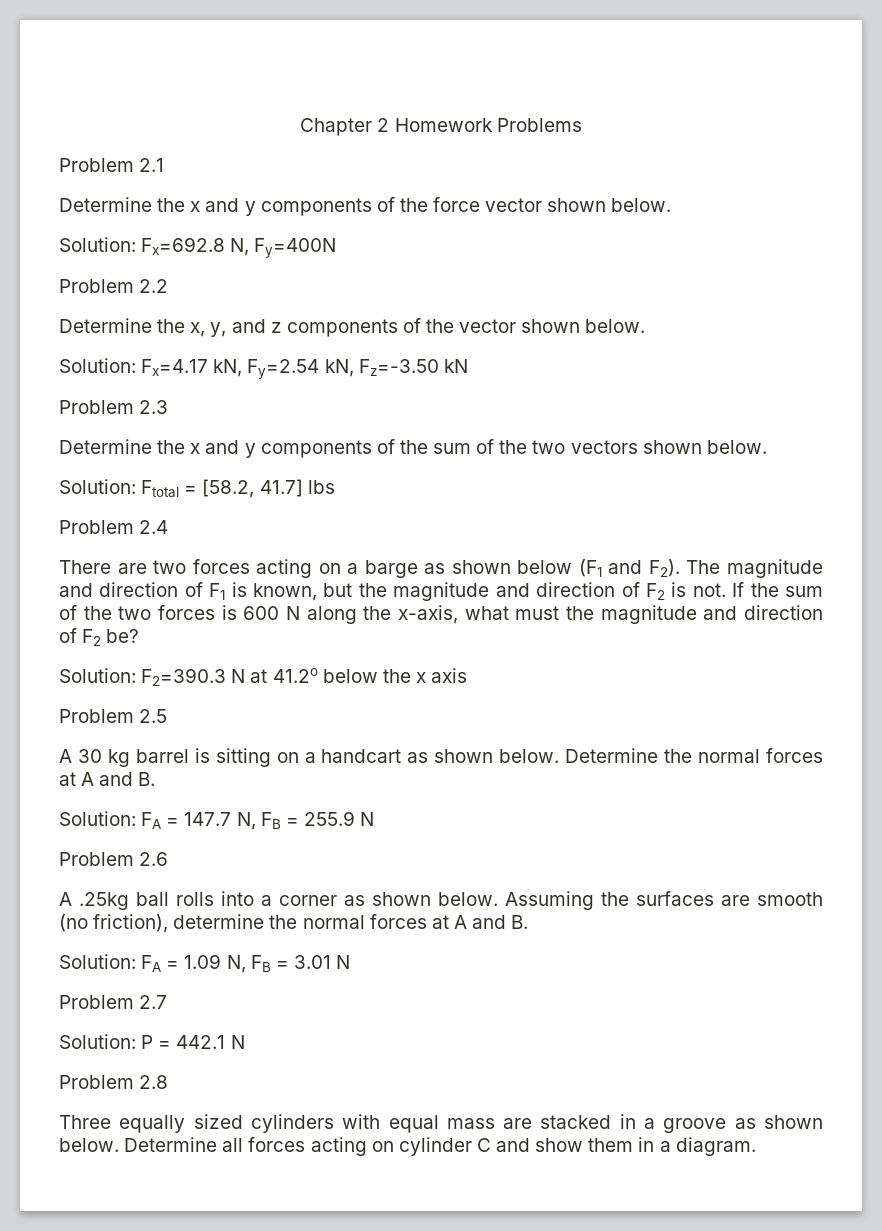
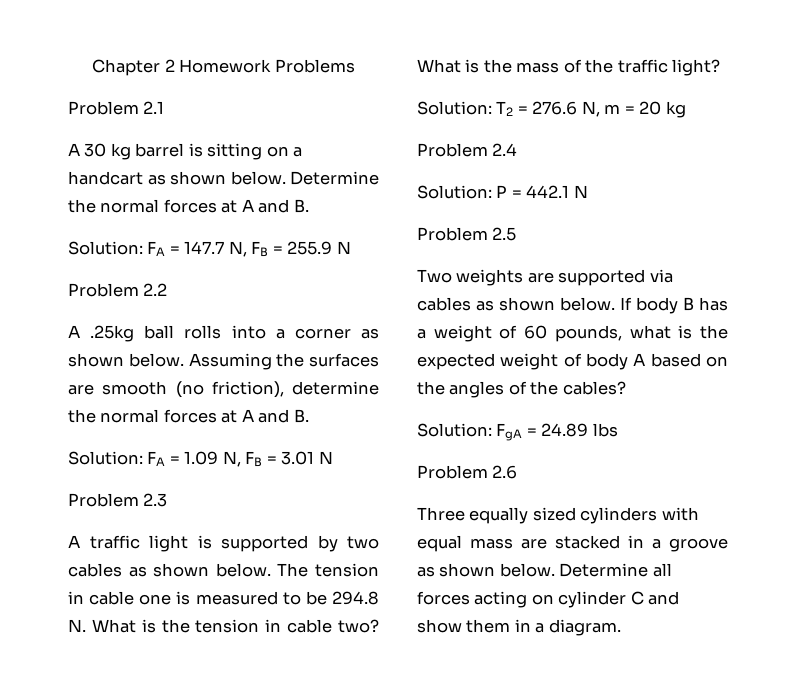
[59,197,672,216] [59,237,337,258] [59,279,169,293] [59,318,646,337] [59,358,468,379] [59,400,169,414] [59,439,767,458] [59,479,335,498] [59,520,169,534] [59,559,823,578] [59,582,823,601] [59,605,823,624] [59,628,140,646] [59,668,468,686] [59,709,168,723] // Determine the x and y components of the force vector shown below. // Solution: Fx=692.8 N, Fy=400N // Problem 2.2 // Determine the x, y, and z components of the vector shown below. // Solution: Fx=4.17 kN, Fy=2.54 kN, Fz=-3.50 kN // Problem 2.3 // Determine the x and y components of the sum of the two vectors shown below. // Solution: Ftotal = [58.2, 41.7] lbs // Problem 2.4 // There are two forces acting on a barge as shown below (F1 and F2). The magnitude and direction of F1 is known, but the magnitude and direction of F2 is not. If the sum of the two forces is 600 N along the x-axis, what must the magnitude and direction of F2 be? // Solution: F2=390.3 N at 41.2o below the x axis // Problem 2.5 -> (165, 107) none
[139,852,169,866] 2.6 -> [143,283,168,296] 2.2
[139,995,168,1009] 2.7 -> [143,493,168,507] [68,535,379,552] [68,563,379,577] [68,591,379,605] [68,619,379,633] [417,59,721,76] [417,101,686,118] [417,143,518,157] 2.3 // A traffic light is supported by two cables as shown below. The tension in cable one is measured to be 294.8 N. What is the tension in cable two? What is the mass of the traffic light? // Solution: T2 = 276.6 N, m = 20 kg // Problem 2.4
[139,1075,169,1089] 2.8 -> [492,227,517,241] [417,269,673,286] [417,297,728,314] [417,325,728,342] [417,353,728,370] [417,381,626,398] [417,423,618,441] [417,465,518,479] 2.5 // Two weights are supported via cables as shown below. If body B has a weight of 60 pounds, what is the expected weight of body A based on the angles of the cables? // Solution: FgA = 24.89 lbs // Problem 2.6

